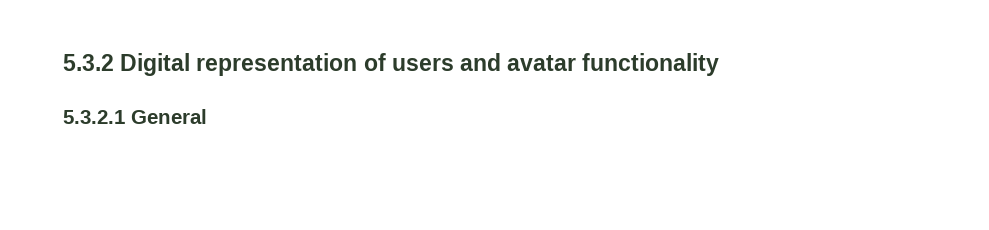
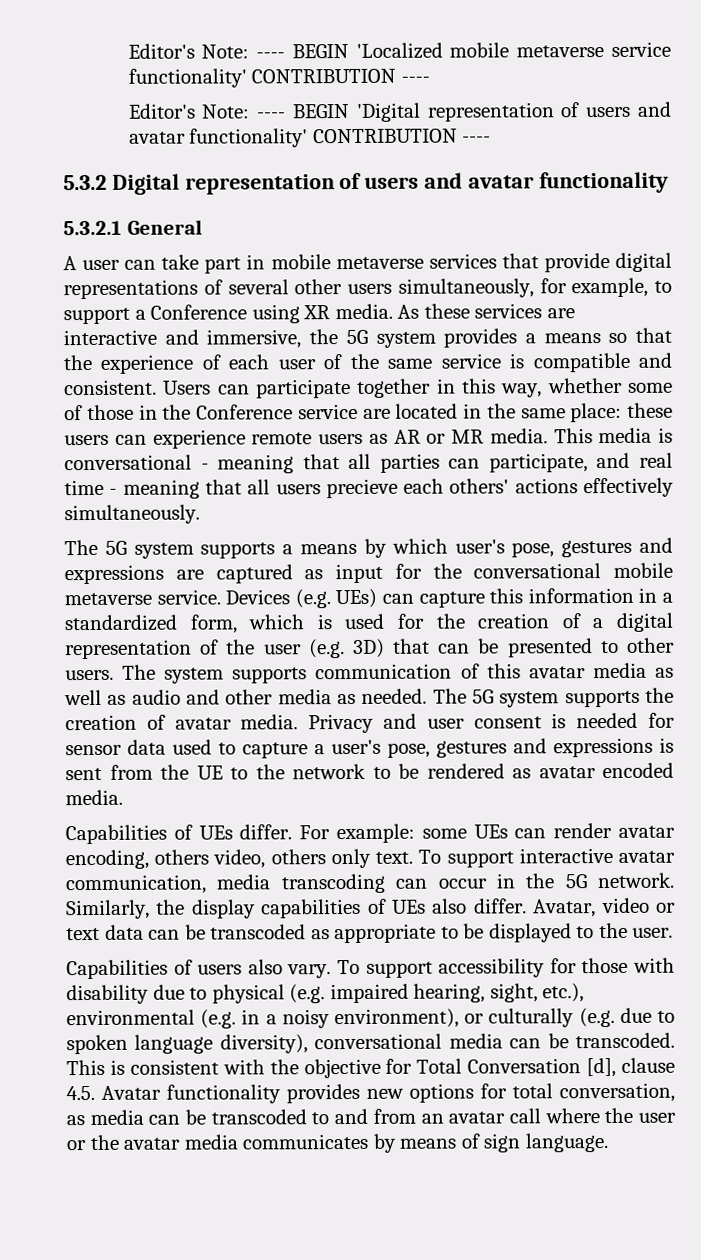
(63, 62) none -> [127,41,671,59] [127,68,430,88] [127,101,672,122] [128,128,492,148] Editor's Note: ---- BEGIN 'Localized mobile metaverse service functionality' CONTRIBUTION ---- // Editor's Note: ---- BEGIN 'Digital representation of users and avatar functionality' CONTRIBUTION ---- //
(207, 116) none -> [63,252,672,274] [63,277,672,300] [63,303,575,325] [63,327,672,349] [63,352,672,374] [64,377,673,399] [64,402,673,423] [64,427,673,449] [64,452,673,474] [64,477,674,499] [64,504,200,525] [64,537,673,559] [64,562,673,585] [64,587,674,609] [64,612,675,634] [65,637,675,660] [65,662,674,684] [64,687,674,708] [65,712,675,734] [65,737,674,759] [65,762,674,781] [65,789,123,806] [65,822,675,845] [65,847,675,870] [65,872,674,895] [66,897,676,920] [66,922,674,944] [66,957,676,980] [66,983,585,1005] [66,1007,675,1029] [66,1032,675,1055] [66,1057,675,1079] [66,1082,675,1104] [66,1107,676,1126] [66,1133,609,1153] // A user can take part in mobile metaverse services that provide digital representations of several other users simultaneously, for example, to support a Conference using XR media. As these services are interactive and immersive, the 5G system provides a means so that the experience of each user of the same service is compatible and consistent. Users can participate together in this way, whether some of those in the Conference service are located in the same place: these users can experience remote users as AR or MR media. This media is conversational - meaning that all parties can participate, and real time - meaning that all users precieve each others' actions effectively simultaneously. // The 5G system supports a means by which user's pose, gestures and expressions are captured as input for the conversational mobile metaverse service. Devices (e.g. UEs) can capture this information in a standardized form, which is used for the creation of a digital representation of the user (e.g. 3D) that can be presented to other users. The system supports communication of this avatar media as well as audio and other media as needed. The 5G system supports the creation of avatar media. Privacy and user consent is needed for sensor data used to capture a user's pose, gestures and expressions is sent from the UE to the network to be rendered as avatar encoded media. // Capabilities of UEs differ. For example: some UEs can render avatar encoding, others video, others only text. To support interactive avatar communication, media transcoding can occur in the 5G network. Similarly, the display capabilities of UEs also differ. Avatar, video or text data can be transcoded as appropriate to be displayed to the user. // Capabilities of users also vary. To support accessibility for those with disability due to physical (e.g. impaired hearing, sight, etc.), environmental (e.g. in a noisy environment), or culturally (e.g. due to spoken language diversity), conversational media can be transcoded. This is consistent with the objective for Total Conversation [d], clause 4.5. Avatar functionality provides new options for total conversation, as media can be transcoded to and from an avatar call where the user or the avatar media communicates by means of sign language.

